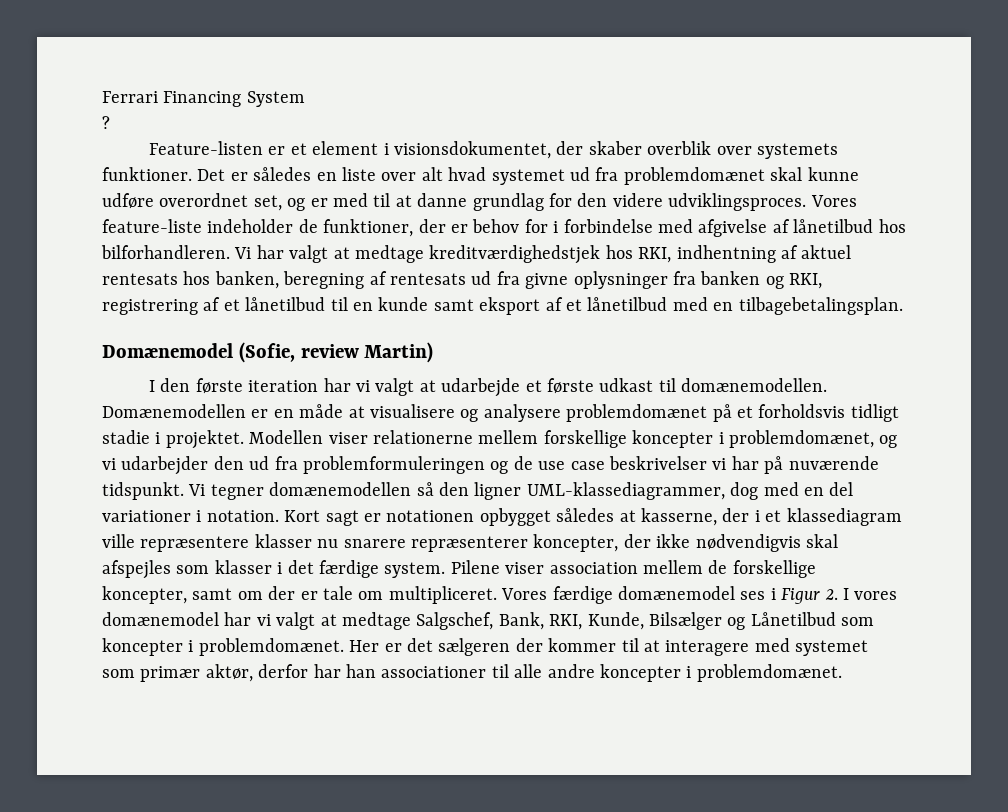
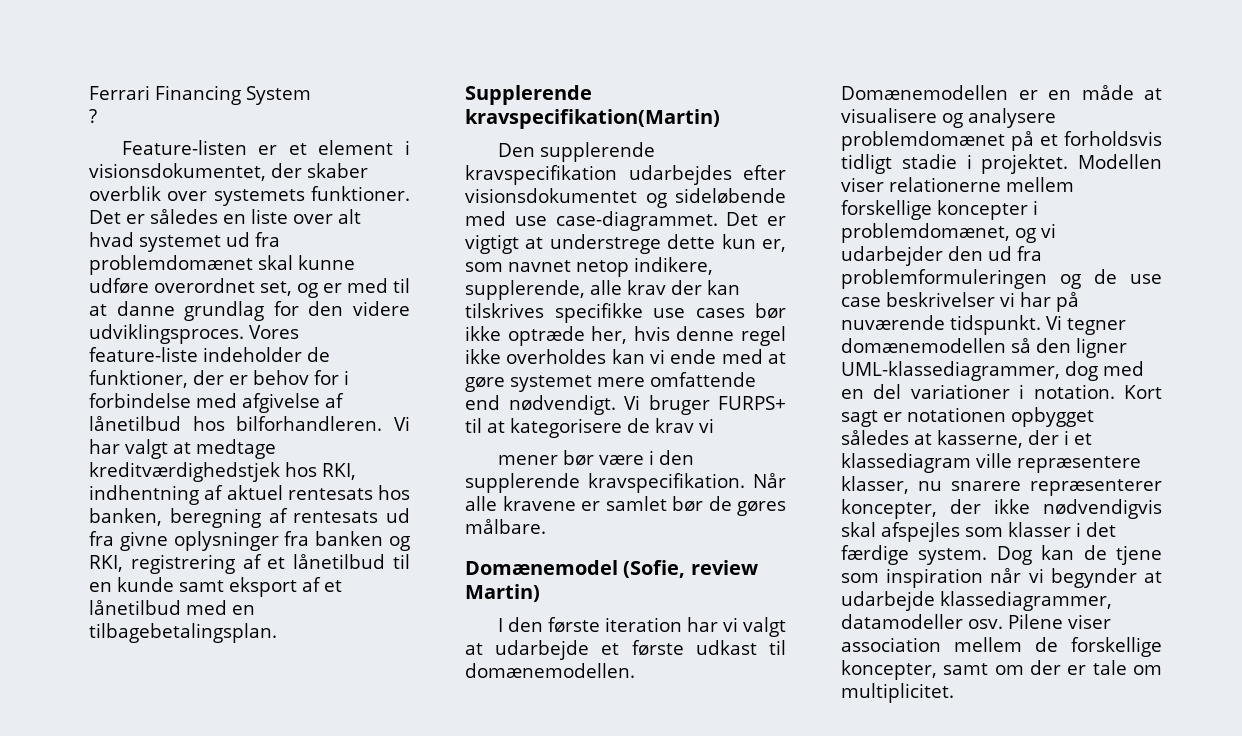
(903, 306) none -> [465,85,592,105] [465,109,720,129] [497,142,655,162] [465,165,786,185] [465,188,786,208] [465,211,786,231] [465,234,786,254] [465,257,713,277] [465,280,740,300] [465,303,786,323] [465,326,786,346] [465,349,786,364] [465,372,756,392] [465,395,786,415] [465,418,714,438] [497,450,694,465] [465,473,786,493] [465,496,786,516] [465,519,546,534] // Supplerende kravspecifikation(Martin) // Den supplerende kravspecifikation udarbejdes efter visionsdokumentet og sideløbende med use case-diagrammet. Det er vigtigt at understrege dette kun er, som navnet netop indikere, supplerende, alle krav der kan tilskrives specifikke use cases bør ikke optræde her, hvis denne regel ikke overholdes kan vi ende med at gøre systemet mere omfattende end nødvendigt. Vi bruger FURPS+ til at kategorisere de krav vi // mener bør være i den supplerende kravspecifikation. Når alle kravene er samlet bør de gøres målbare.
[254,534,312,548] klasser -> [841,476,909,494] klasser,
(446, 570) none -> [996,545,1162,565] [841,568,1162,588] [841,591,1112,611] [841,614,1003,629] Dog kan de tjene som inspiration når vi begynder at udarbejde klassediagrammer, datamodeller osv.
[388,586,898,604] [102,612,875,630] [102,638,869,656] [102,664,842,682] multipliceret. Vores færdige domænemodel ses i Figur 2. I vores domænemodel har vi valgt at medtage Salgschef, Bank, RKI, Kunde, Bilsælger og Lånetilbud som koncepter i problemdomænet. Her er det sælgeren der kommer til at interagere med systemet som primær aktør, derfor har han associationer til alle andre koncepter i problemdomænet. -> [841,683,954,703] multiplicitet.

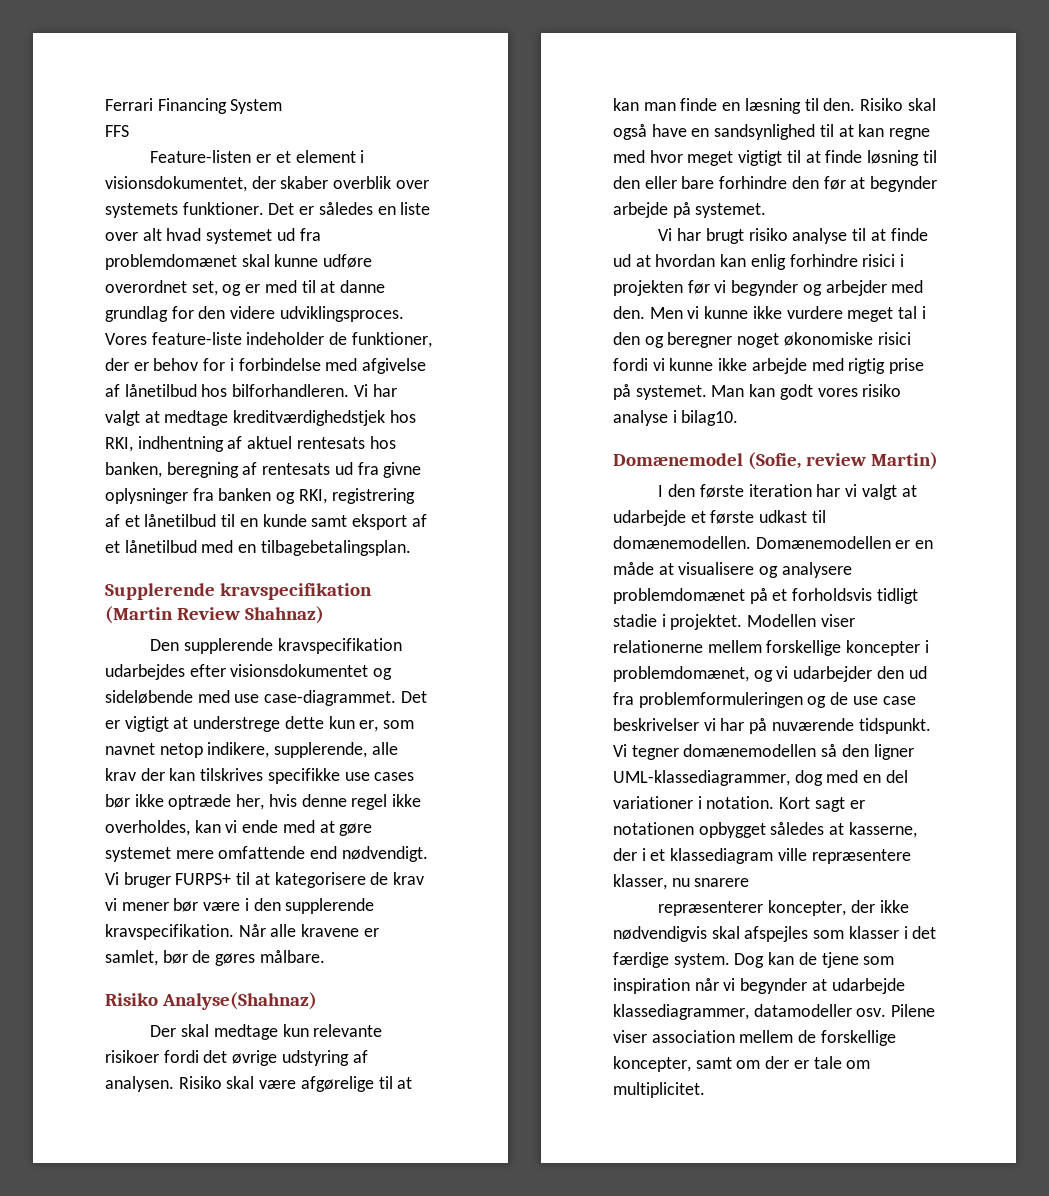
[89,109,97,123] ? -> [105,125,129,137] FFS
[465,109,720,129] kravspecifikation(Martin) -> [219,583,372,600] [105,606,324,624] kravspecifikation (Martin Review Shahnaz)
[506,349,607,364] overholdes -> [105,820,190,836] overholdes,
(714, 425) // -> (117, 904) none
[605,496,667,511] samlet -> [105,950,158,966] samlet,
(546, 526) none -> [105,992,317,1010] [150,1024,383,1040] [105,1050,368,1066] [105,1076,413,1092] [613,98,936,114] [613,124,931,140] [613,150,937,166] [613,176,938,192] [613,202,767,218] [658,228,928,244] [613,254,905,270] [613,280,924,296] [613,306,926,322] [613,332,911,348] [613,358,925,374] [613,384,902,400] [613,410,739,426] // Risiko Analyse(Shahnaz) // Der skal medtage kun relevante risikoer fordi det øvrige udstyring af analysen. Risiko skal være afgørelige til at kan man finde en læsning til den. Risiko skal også have en sandsynlighed til at kan regne med hvor meget vigtigt til at finde løsning til den eller bare forhindre den før at begynder arbejde på systemet. // Vi har brugt risiko analyse til at finde ud at hvordan kan enlig forhindre risici i projekten før vi begynder og arbejder med den. Men vi kunne ikke vurdere meget tal i den og beregner noget økonomiske risici fordi vi kunne ikke arbejde med rigtig prise på systemet. Man kan godt vores risiko analyse i bilag10.
(1021, 486) none -> (750, 882) //

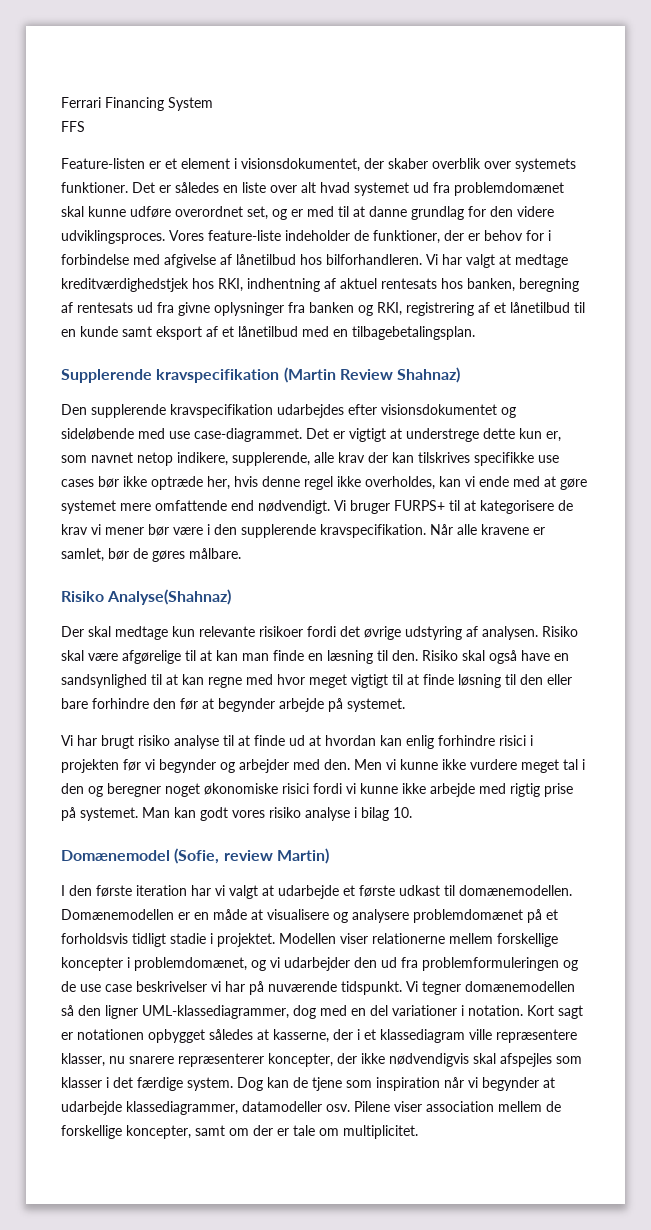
[681,410,739,426] bilag10. -> [361,807,412,821] bilag 10.
(750, 882) // -> (174, 1060) none

